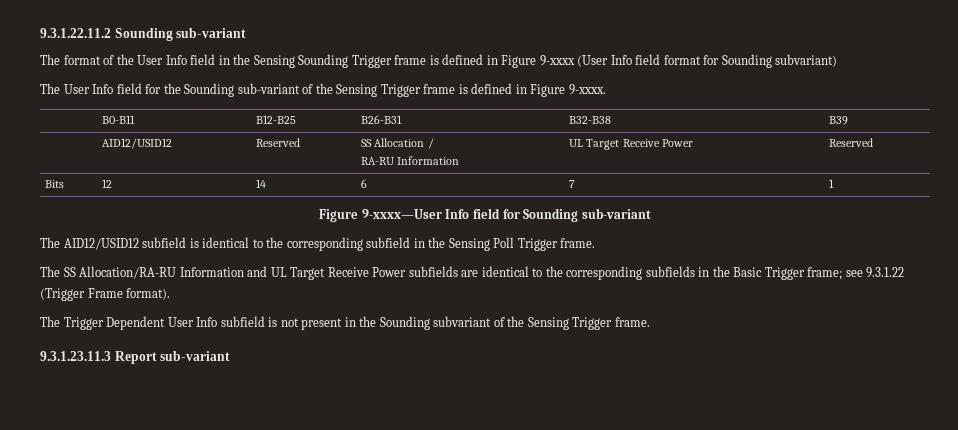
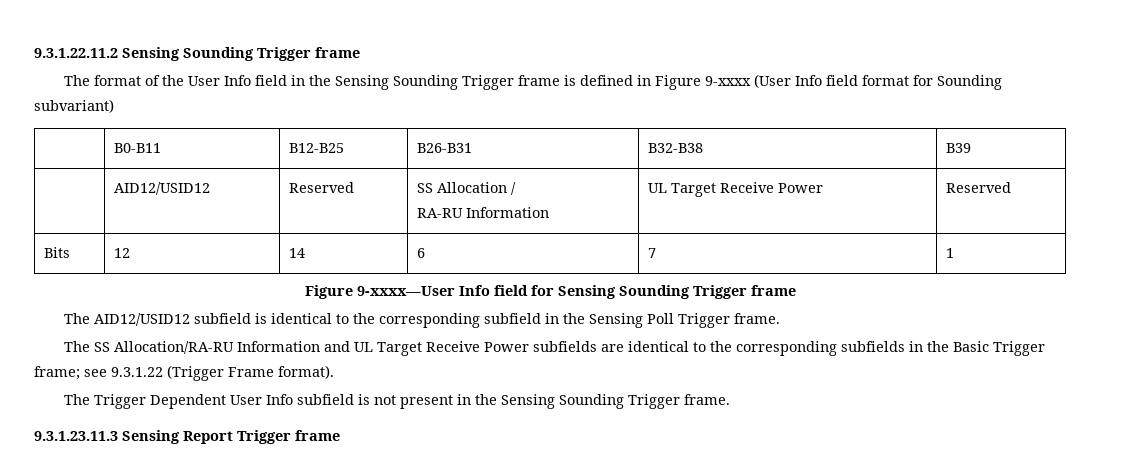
[114,28,247,41] Sounding sub-variant -> [122,47,360,61] Sensing Sounding Trigger frame
[40,83,606,97] // The User Info field for the Sounding sub-variant of the Sensing Trigger frame is defined in Figure 9-xxxx. -> (114, 106) none
[523,208,651,222] Sounding sub-variant -> [557,285,796,299] Sensing Sounding Trigger frame
[379,316,569,330] Sounding subvariant of the Sensing -> [501,394,625,409] Sensing Sounding
[114,351,231,364] Report sub-variant -> [122,430,340,444] Sensing Report Trigger frame

